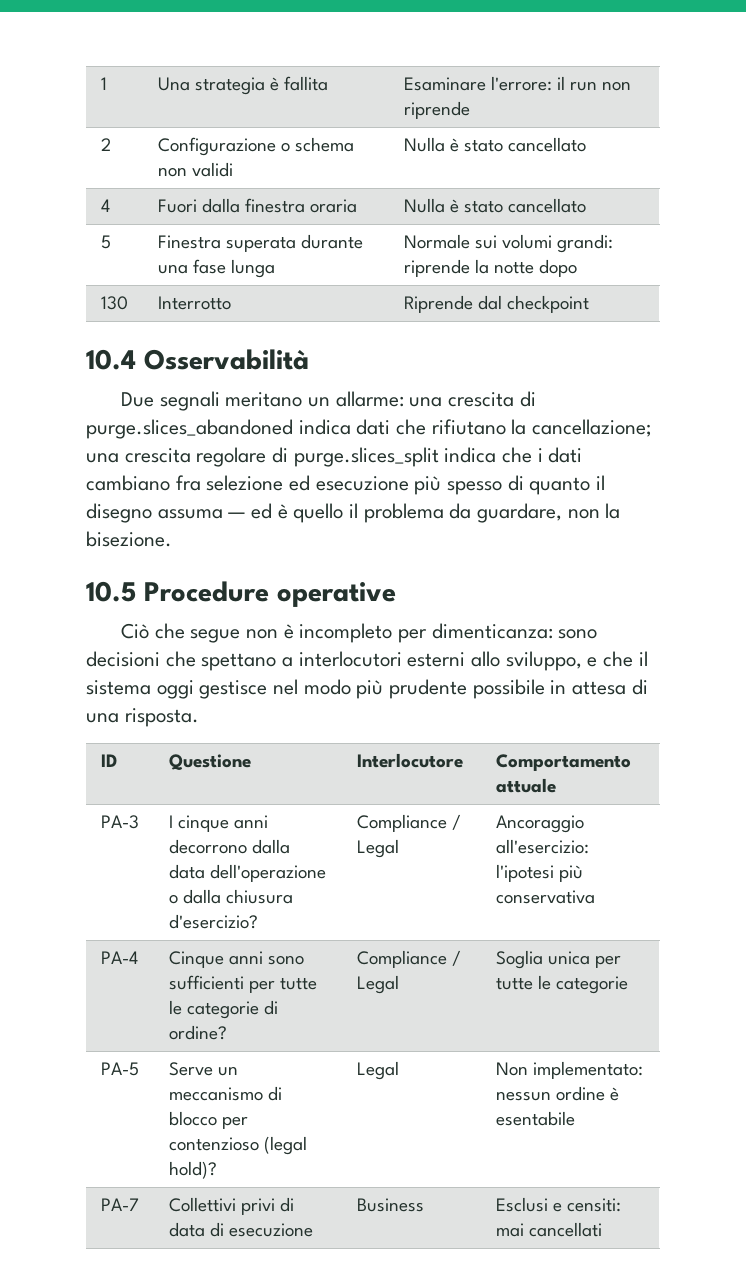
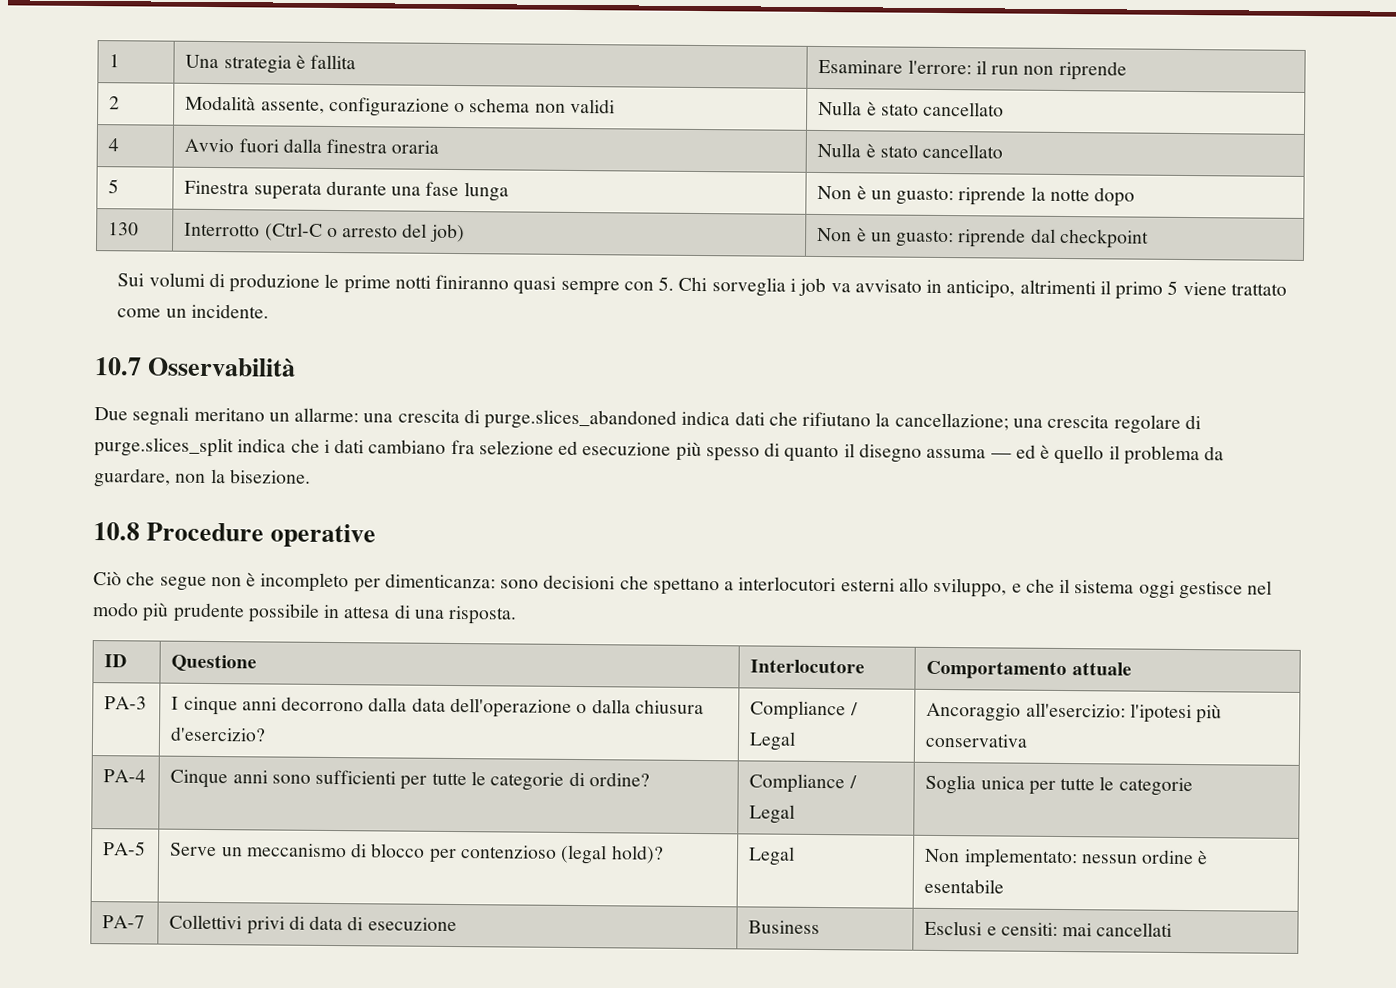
[157,137,276,156] Configurazione -> [185,95,450,117] Modalità assente, configurazione
[157,199,197,213] Fuori -> [184,138,279,153] Avvio fuori
[403,234,613,253] Normale sui volumi grandi: -> [817,185,955,206] Non è un guasto:
[403,295,589,313] [86,349,136,370] | Riprende dal checkpoint // 10.4 -> [264,222,465,243] [817,227,1149,249] [117,272,1287,300] [117,303,269,319] [94,357,142,376] (Ctrl-C o arresto del job) | Non è un guasto: riprende dal checkpoint // Sui volumi di produzione le prime notti finiranno quasi sempre con 5. Chi sorveglia i job va avvisato in anticipo, altrimenti il primo 5 viene trattato come un incidente. // 10.7
[86,581,136,602] 10.5 -> [93,522,140,541] 10.8

